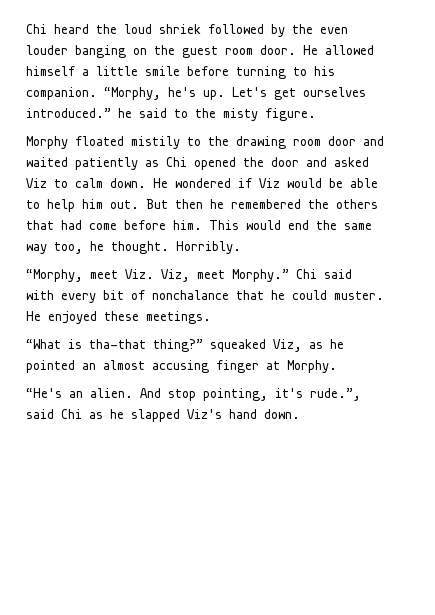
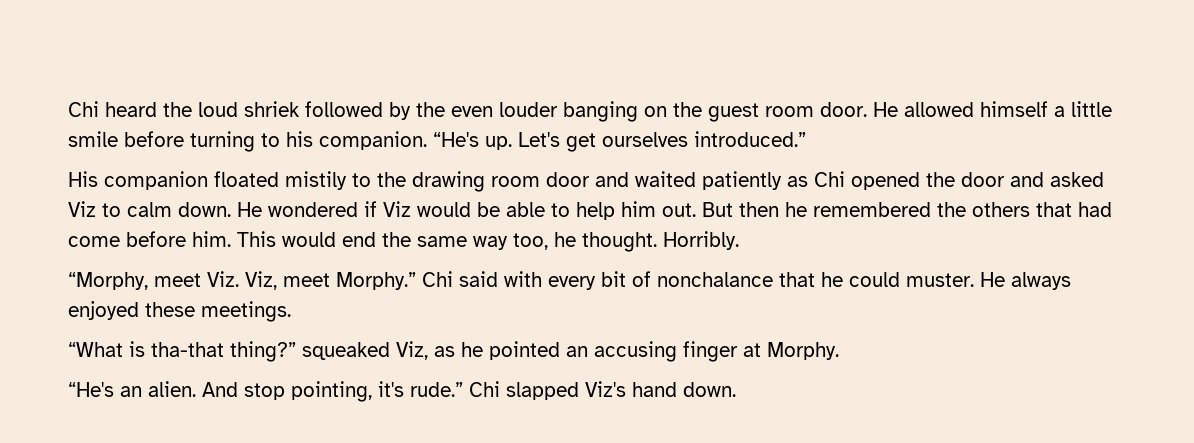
[104,87,196,100] “Morphy, he's -> [433,132,479,147] “He's
[118,108,316,121] [26,136,68,149] he said to the misty figure. // Morphy -> [68,171,208,190] // His companion
(41, 316) none -> [1011,272,1071,290] always
[103,360,145,370] almost -> (588, 351) none
[310,388,361,401] [26,409,124,419] rude.”, said Chi as he -> [410,381,500,397] rude.” Chi

